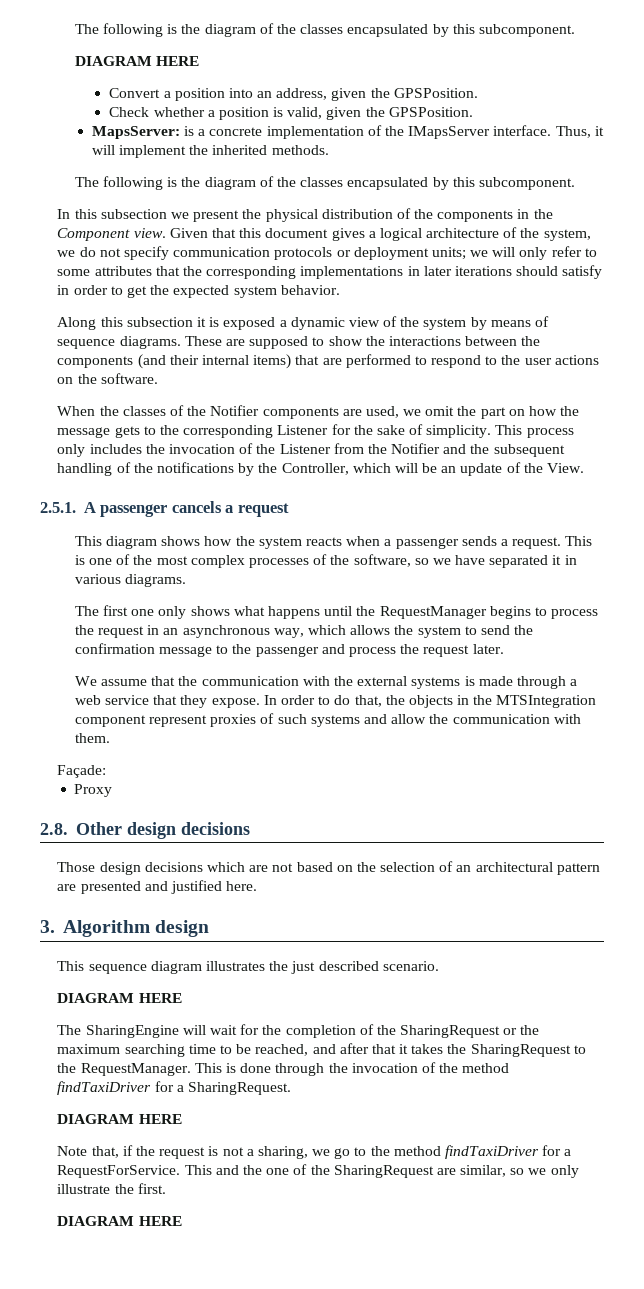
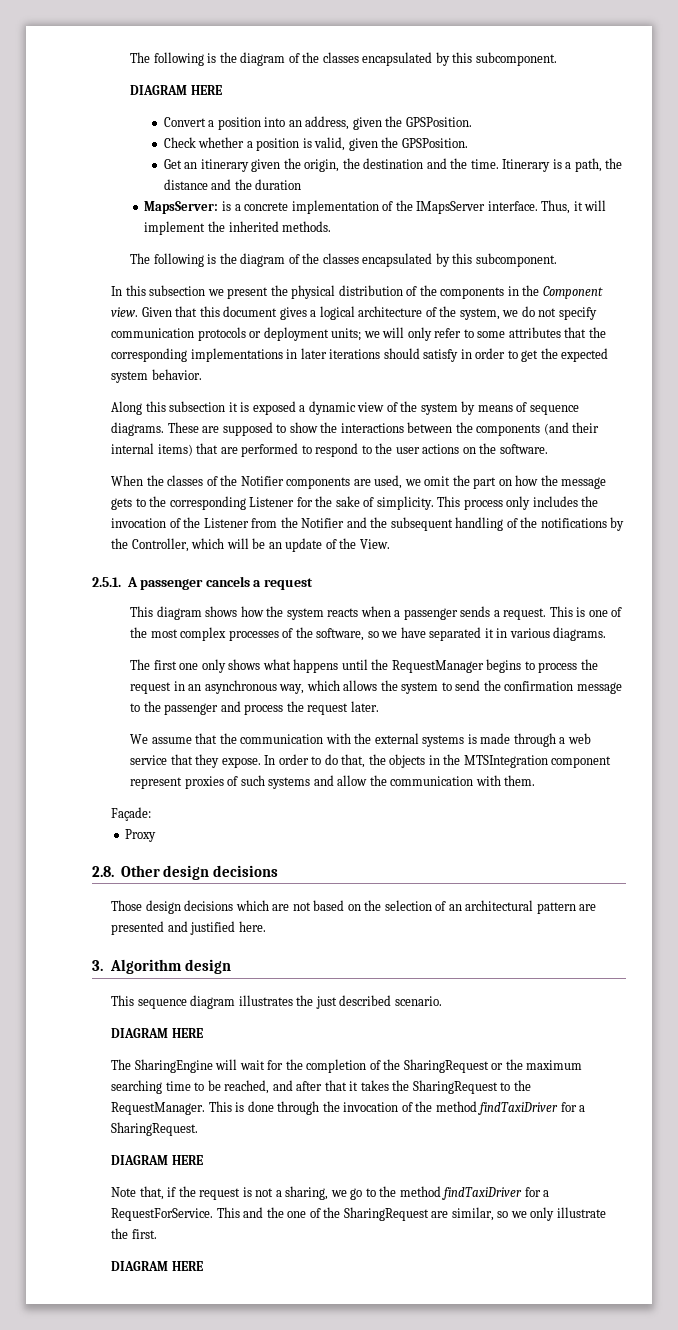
(473, 112) none -> [163,158,623,172] [163,179,302,190] // Get an itinerary given the origin, the destination and the time. Itinerary is a path, the distance and the duration

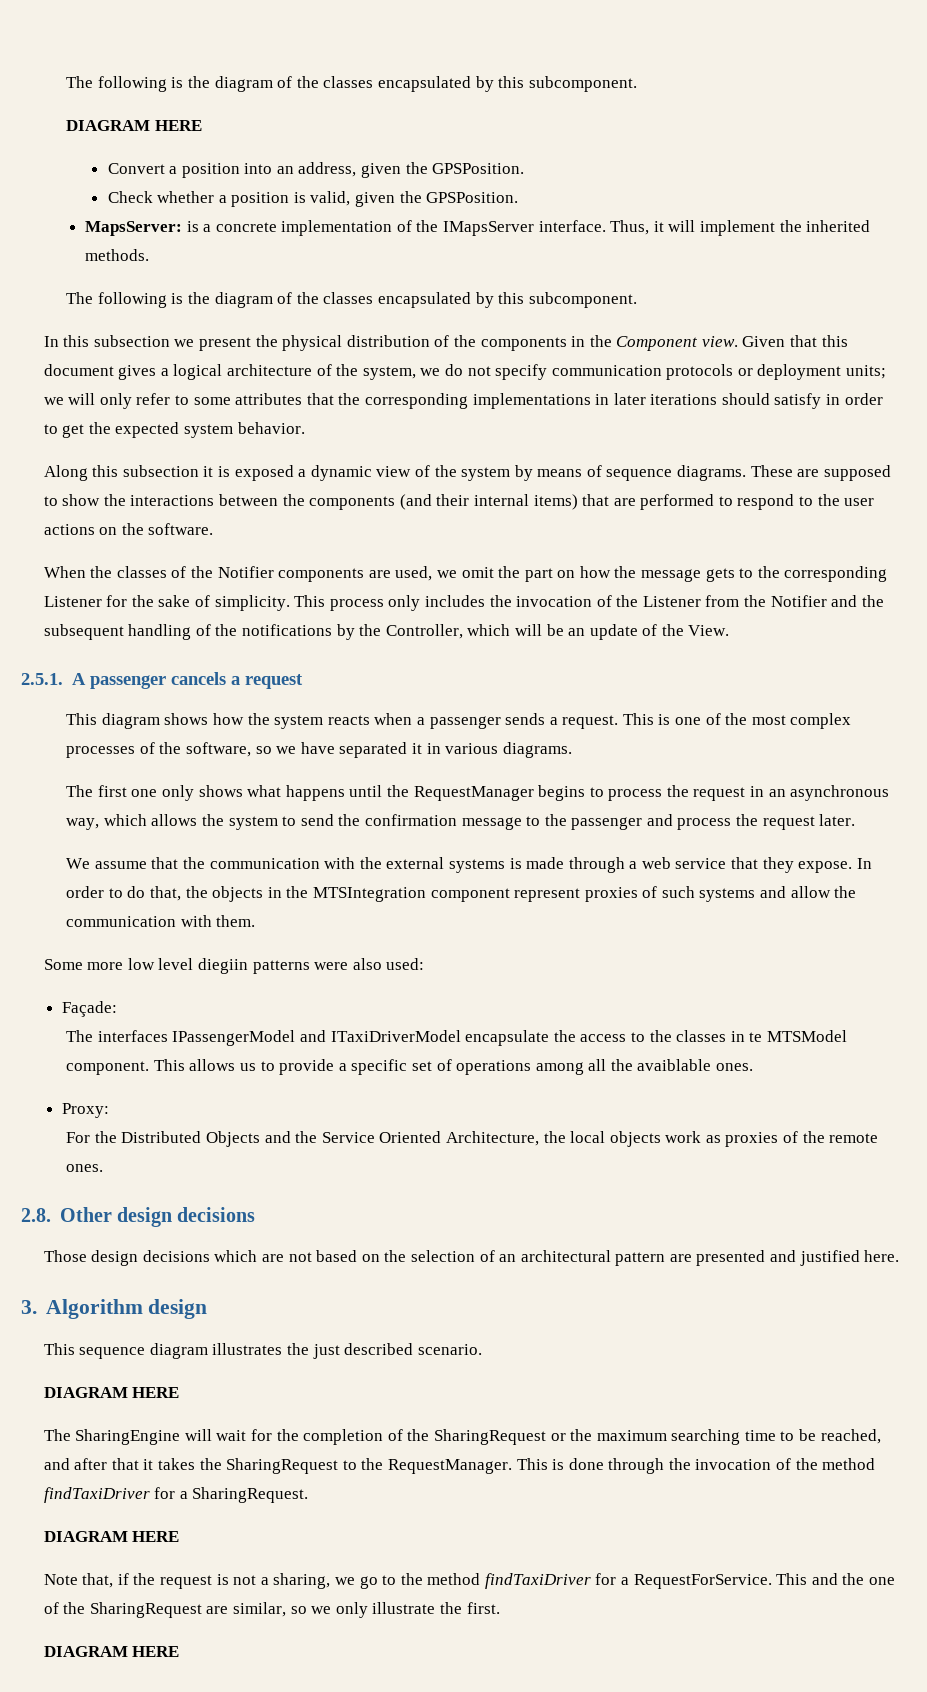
[163,158,623,172] [163,179,302,190] // Get an itinerary given the origin, the destination and the time. Itinerary is a path, the distance and the duration -> (519, 197) none
[111,807,152,821] [125,829,157,842] Façade: // Proxy -> [43,958,425,974] [62,1001,118,1017] [66,1030,847,1046] [66,1059,754,1075] [62,1103,110,1118] [66,1131,879,1147] [66,1164,104,1172] Some more low level diegiin patterns were also used: // Façade: // The interfaces IPassengerModel and ITaxiDriverModel encapsulate the access to the classes in te MTSModel component. This allows us to provide a specific set of operations among all the avaiblable ones. // Proxy: // For the Distributed Objects and the Service Oriented Architecture, the local objects work as proxies of the remote ones.

